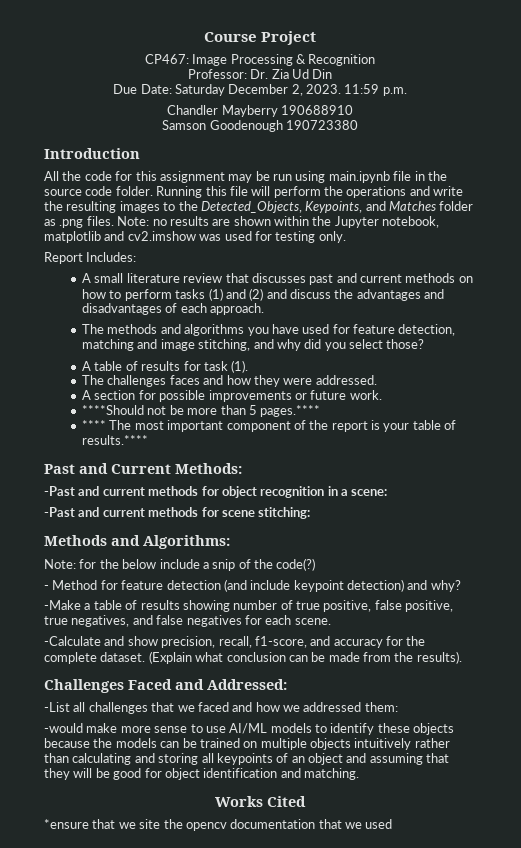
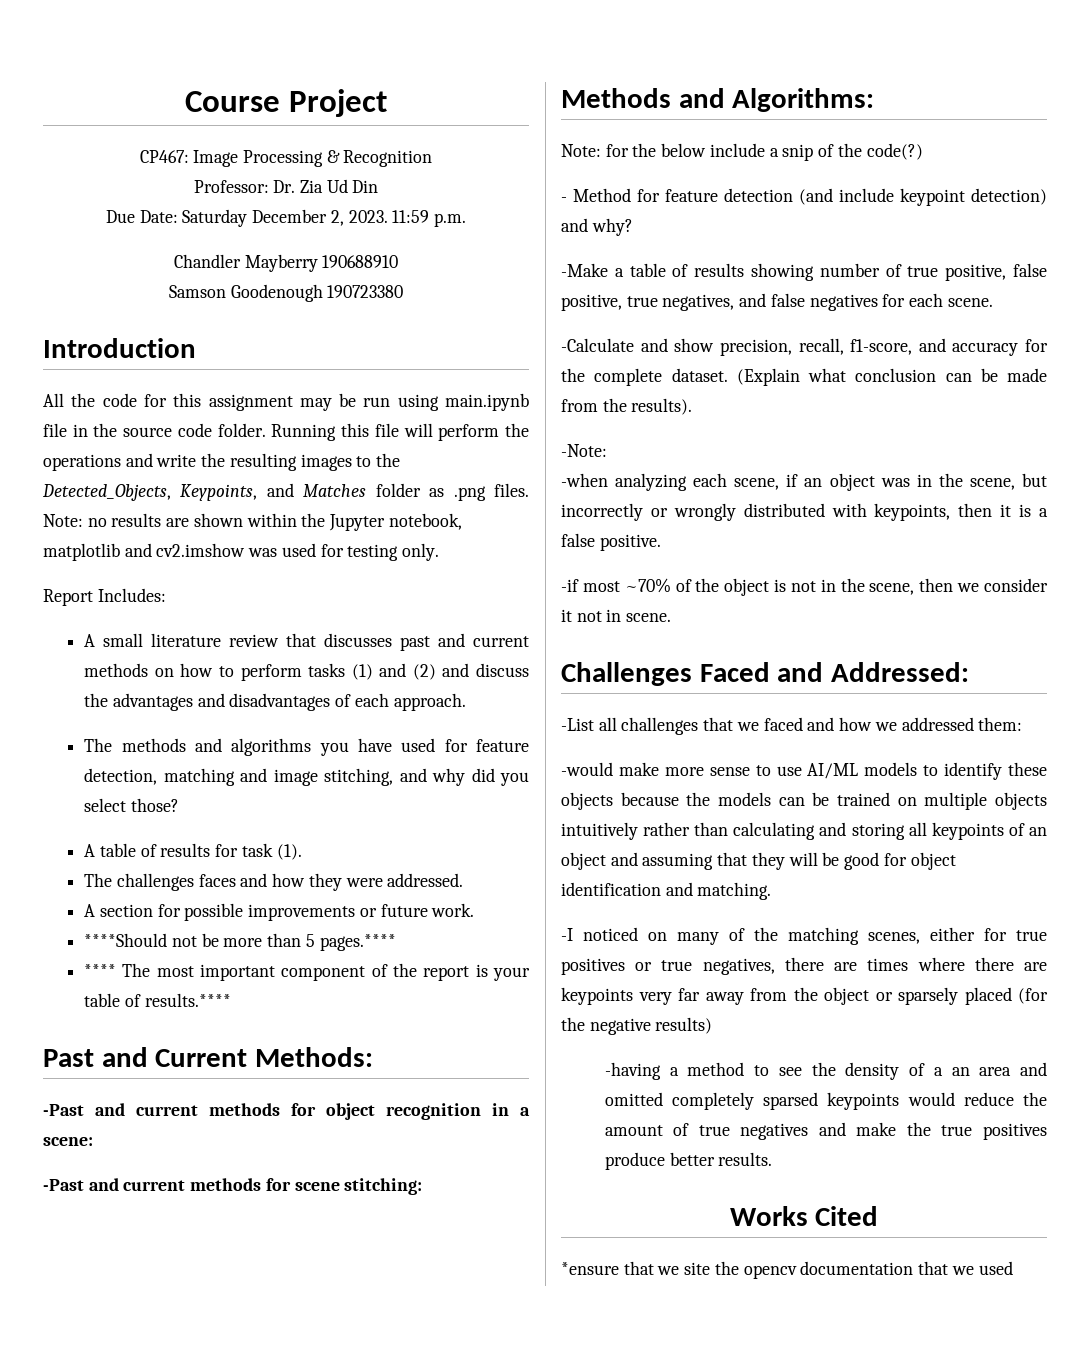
(462, 657) none -> [561,444,607,457] [561,473,1047,491] [561,503,1048,521] [561,533,661,551] [561,578,1048,596] [561,609,672,622] // -Note: // -when analyzing each scene, if an object was in the scene, but incorrectly or wrongly distributed with keypoints, then it is a false positive. // -if most ~70% of the object is not in the scene, then we consider it not in scene.
(359, 774) none -> [561,927,1047,945] [561,957,1047,975] [561,987,1048,1005] [561,1017,713,1035] [604,1062,1047,1080] [604,1092,1047,1110] [604,1122,1047,1140] [604,1152,773,1170] // -I noticed on many of the matching scenes, either for true positives or true negatives, there are times where there are keypoints very far away from the object or sparsely placed (for the negative results) // -having a method to see the density of a an area and omitted completely sparsed keypoints would reduce the amount of true negatives and make the true positives produce better results.

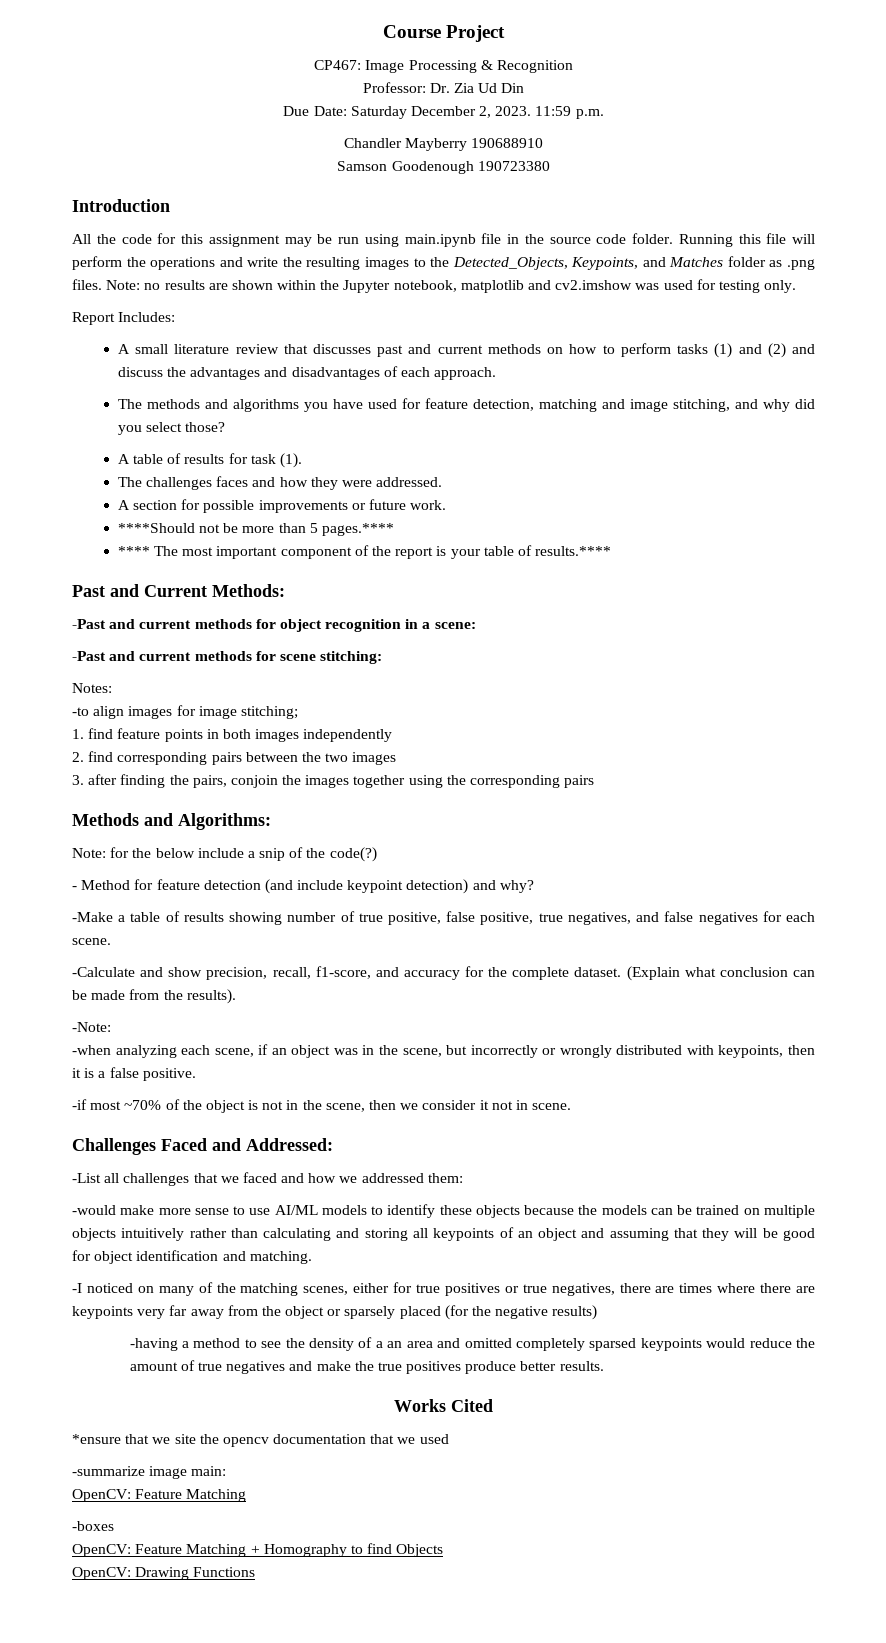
(423, 1186) none -> [72,683,112,693] [72,705,298,719] [72,728,393,742] [72,751,397,765] [72,774,595,788] // Notes: // -to align images for image stitching; // 1. find feature points in both images independently // 2. find corresponding pairs between the two images // 3. after finding the pairs, conjoin the images together using the corresponding pairs
(1013, 1268) none -> [72,1466,227,1479] [72,1489,247,1502] [72,1521,114,1531] [72,1543,444,1557] [72,1567,256,1580] // -summarize image main: // OpenCV: Feature Matching // -boxes // OpenCV: Feature Matching + Homography to find Objects // OpenCV: Drawing Functions

